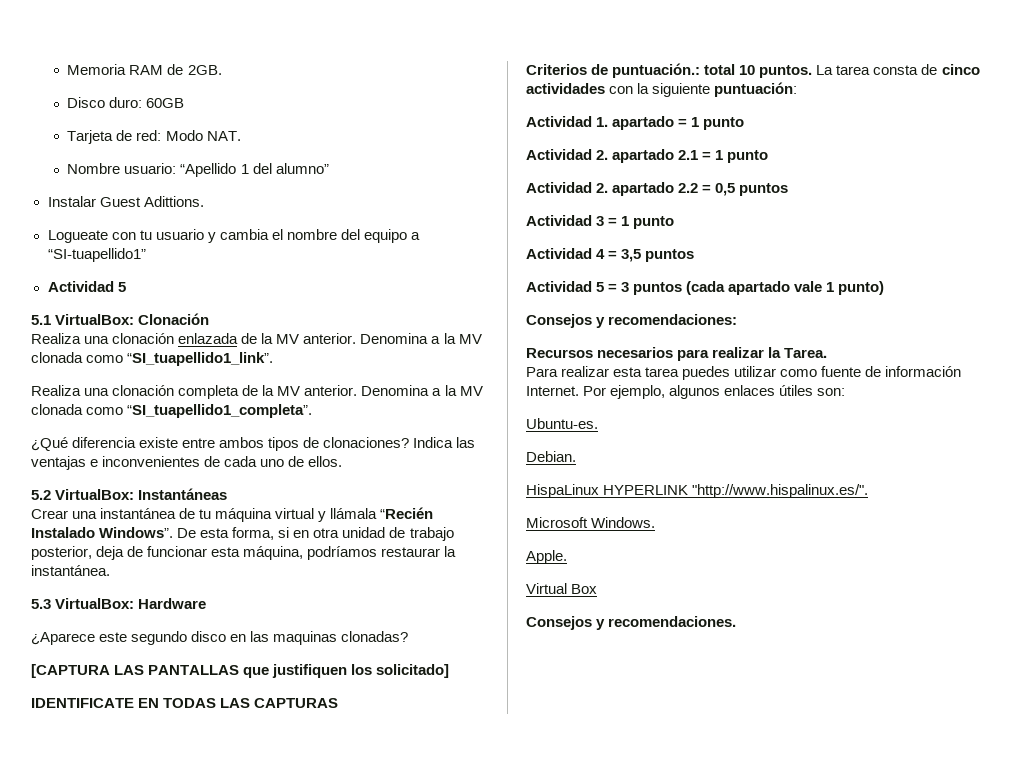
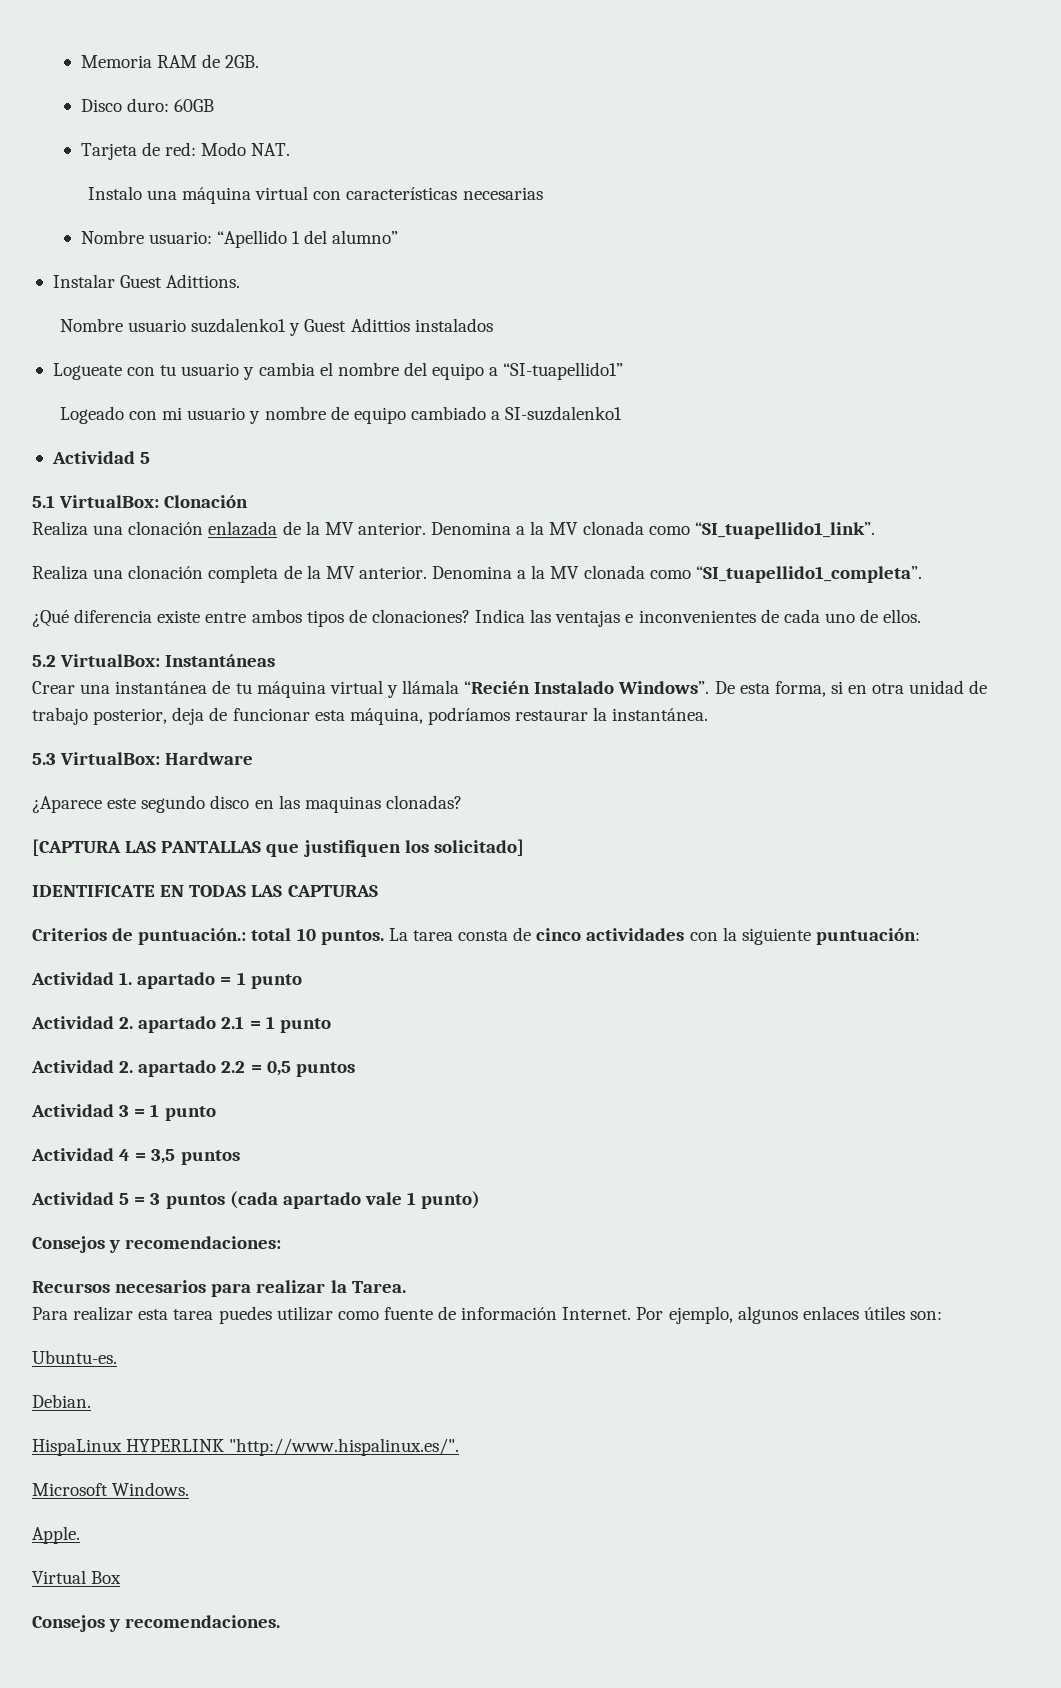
(241, 136) none -> [87,186,543,204] // Instalo una máquina virtual con características necesarias
(204, 201) none -> [59,318,493,336] // Nombre usuario suzdalenko1 y Guest Adittios instalados
(146, 255) none -> [59,406,623,424] // Logeado con mi usuario y nombre de equipo cambiado a SI-suzdalenko1

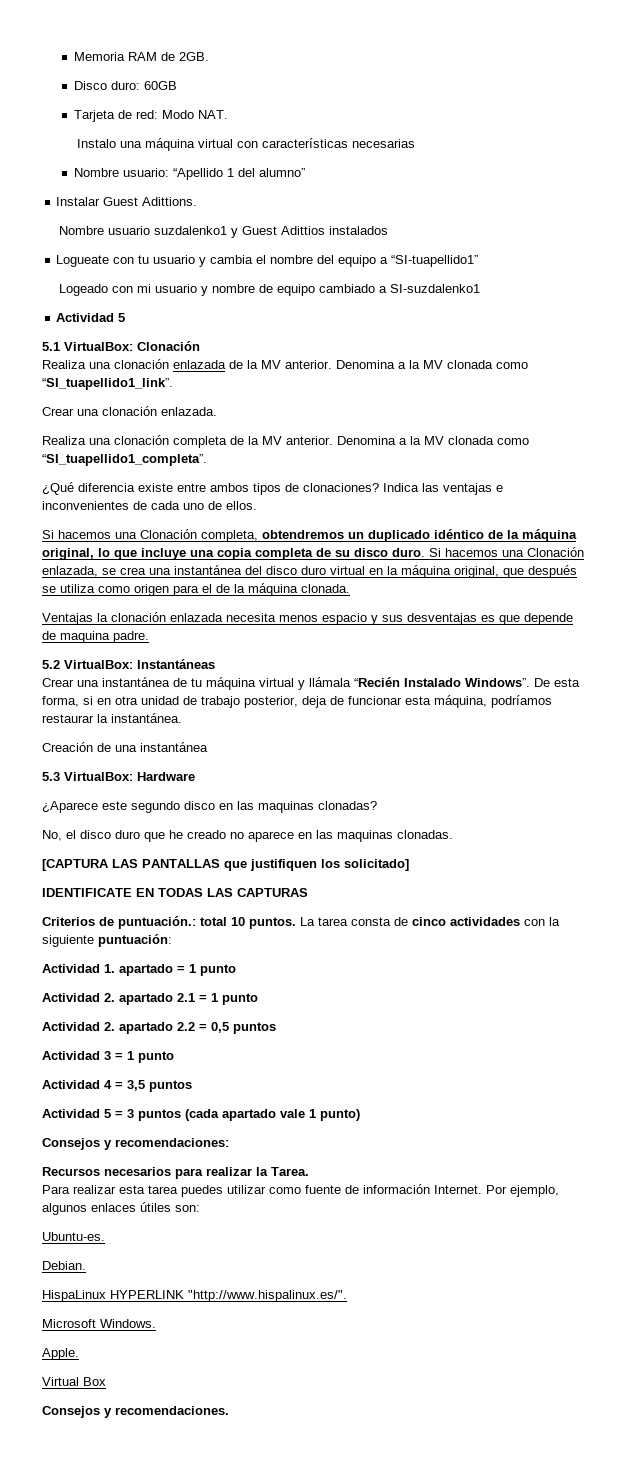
(875, 530) none -> [42,406,217,416] // Crear una clonación enlazada.
(922, 616) none -> [42,529,577,542] [42,547,584,560] [42,565,577,578] [42,583,350,596] [42,612,573,625] [42,631,149,643] // Si hacemos una Clonación completa, obtendremos un duplicado idéntico de la máquina original, lo que incluye una copia completa de su disco duro. Si hacemos una Clonación enlazada, se crea una instantánea del disco duro virtual en la máquina original, que después se utiliza como origen para el de la máquina clonada. // Ventajas la clonación enlazada necesita menos espacio y sus desventajas es que depende de maquina padre.
(709, 714) none -> [42,742,208,752] // Creación de una instantánea
(462, 802) none -> [42,830,453,842] // No, el disco duro que he creado no aparece en las maquinas clonadas.

